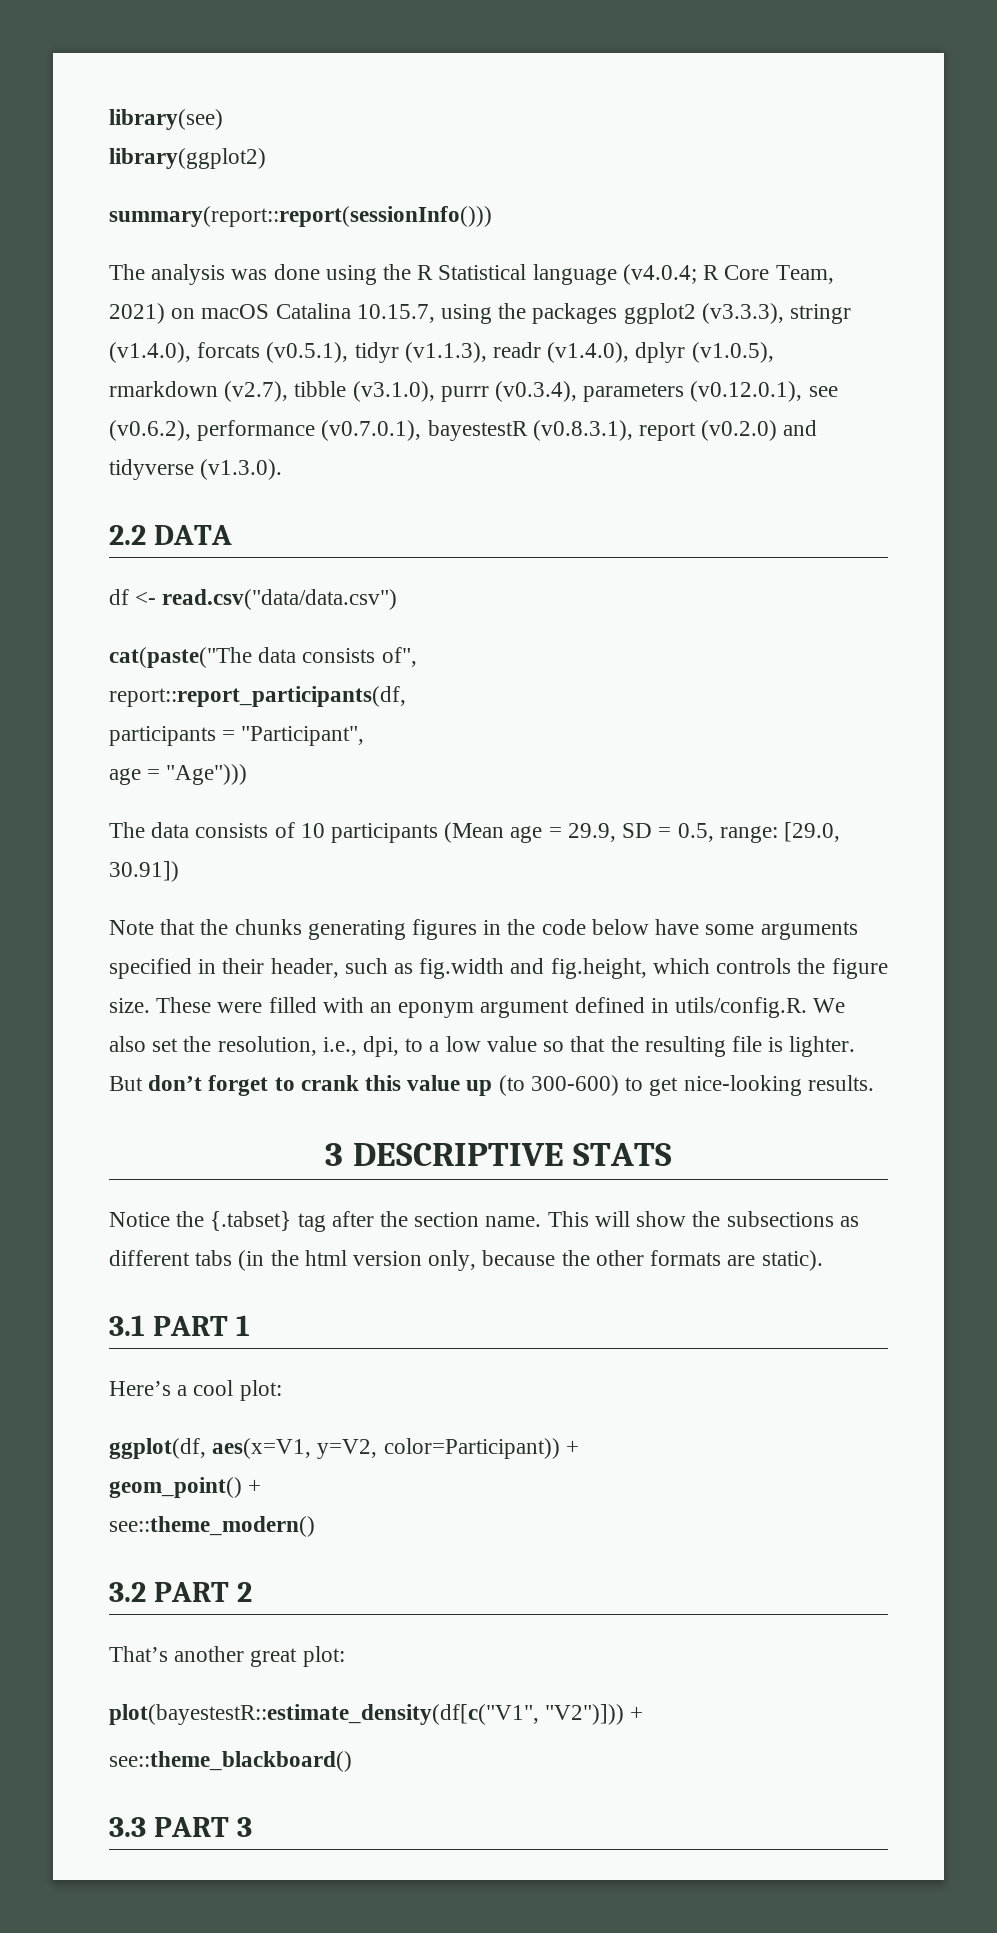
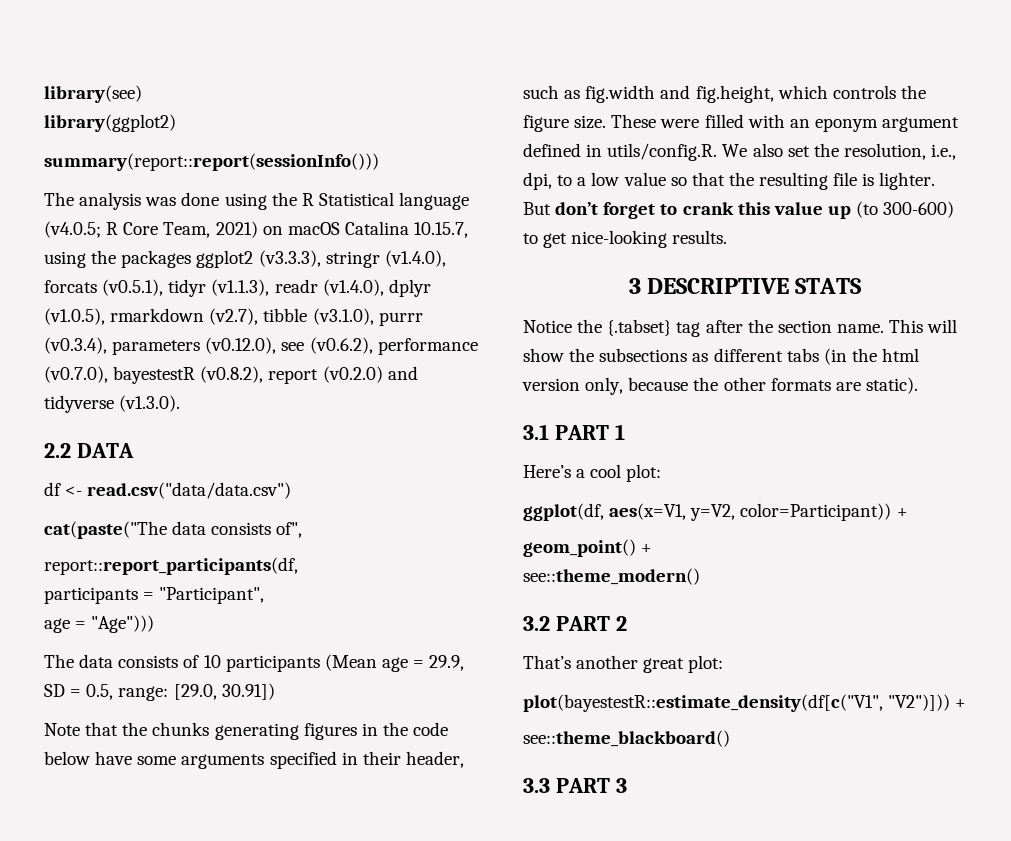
[622,264,697,285] (v4.0.4; -> [44,221,101,238] (v4.0.5;
[690,381,803,402] (v0.12.0.1), -> [205,337,277,354] (v0.12.0),
[321,420,633,441] (v0.7.0.1), bayestestR (v0.8.3.1), -> [44,366,264,384] (v0.7.0), bayestestR (v0.8.2),

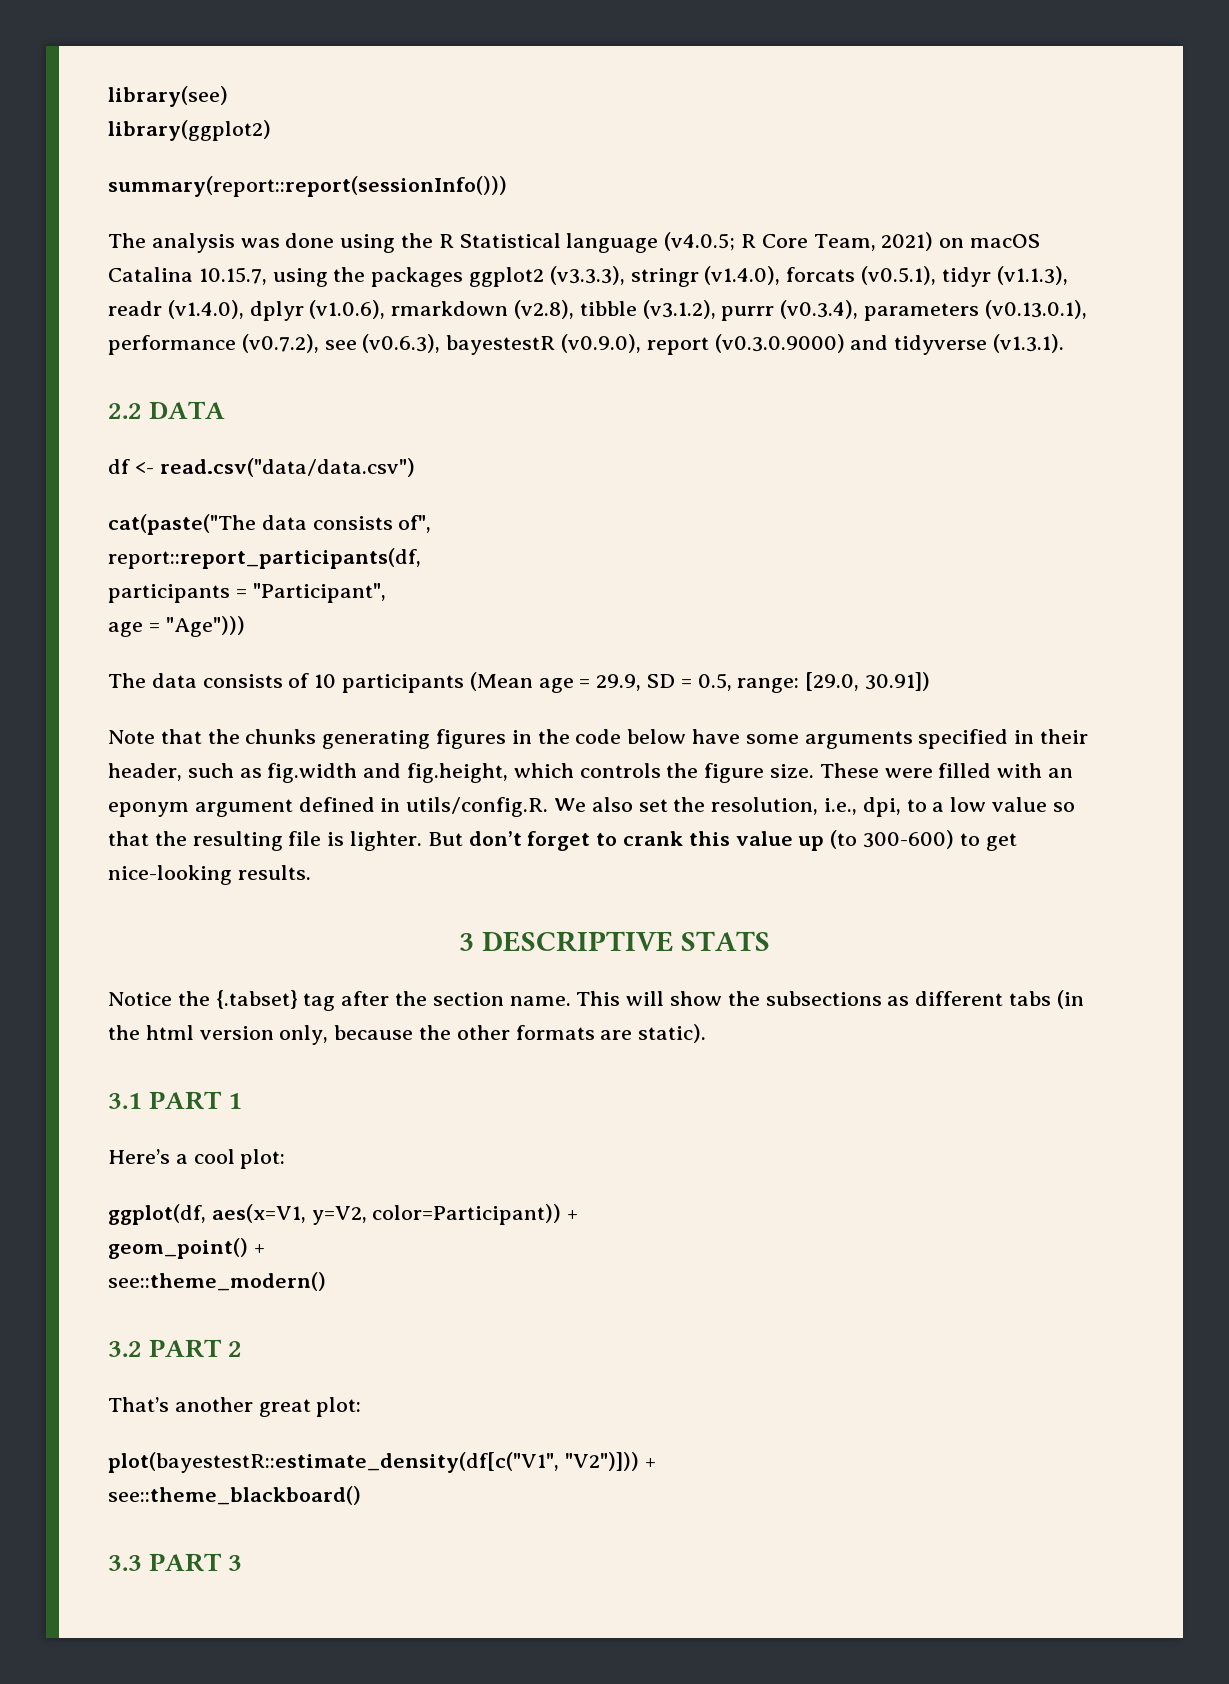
[44,308,423,326] [44,337,478,355] [44,366,383,384] (v1.0.5), rmarkdown (v2.7), tibble (v3.1.0), purrr (v0.3.4), parameters (v0.12.0), see (v0.6.2), performance (v0.7.0), bayestestR (v0.8.2), report (v0.2.0) -> [309,300,1087,321] [108,334,845,355] (v1.0.6), rmarkdown (v2.8), tibble (v3.1.2), purrr (v0.3.4), parameters (v0.13.0.1), performance (v0.7.2), see (v0.6.3), bayestestR (v0.9.0), report (v0.3.0.9000)
[119,395,181,412] (v1.3.0). -> [993,334,1065,353] (v1.3.1).

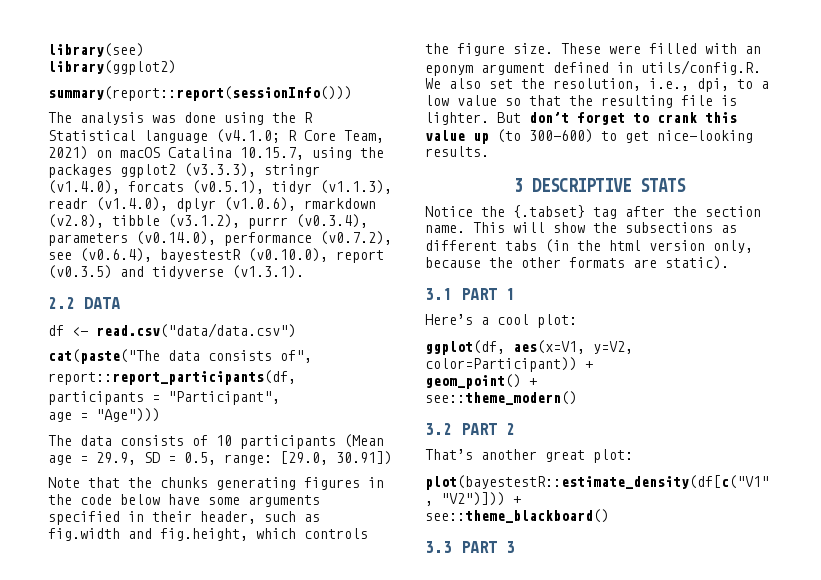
[664,232,736,251] (v4.0.5; -> [216,129,280,143] (v4.1.0;
[984,300,1087,319] (v0.13.0.1), -> [136,231,216,245] (v0.14.0),
[362,334,845,355] (v0.6.3), bayestestR (v0.9.0), report (v0.3.0.9000) -> [80,248,384,263] [48,265,112,279] (v0.6.4), bayestestR (v0.10.0), report (v0.3.5)

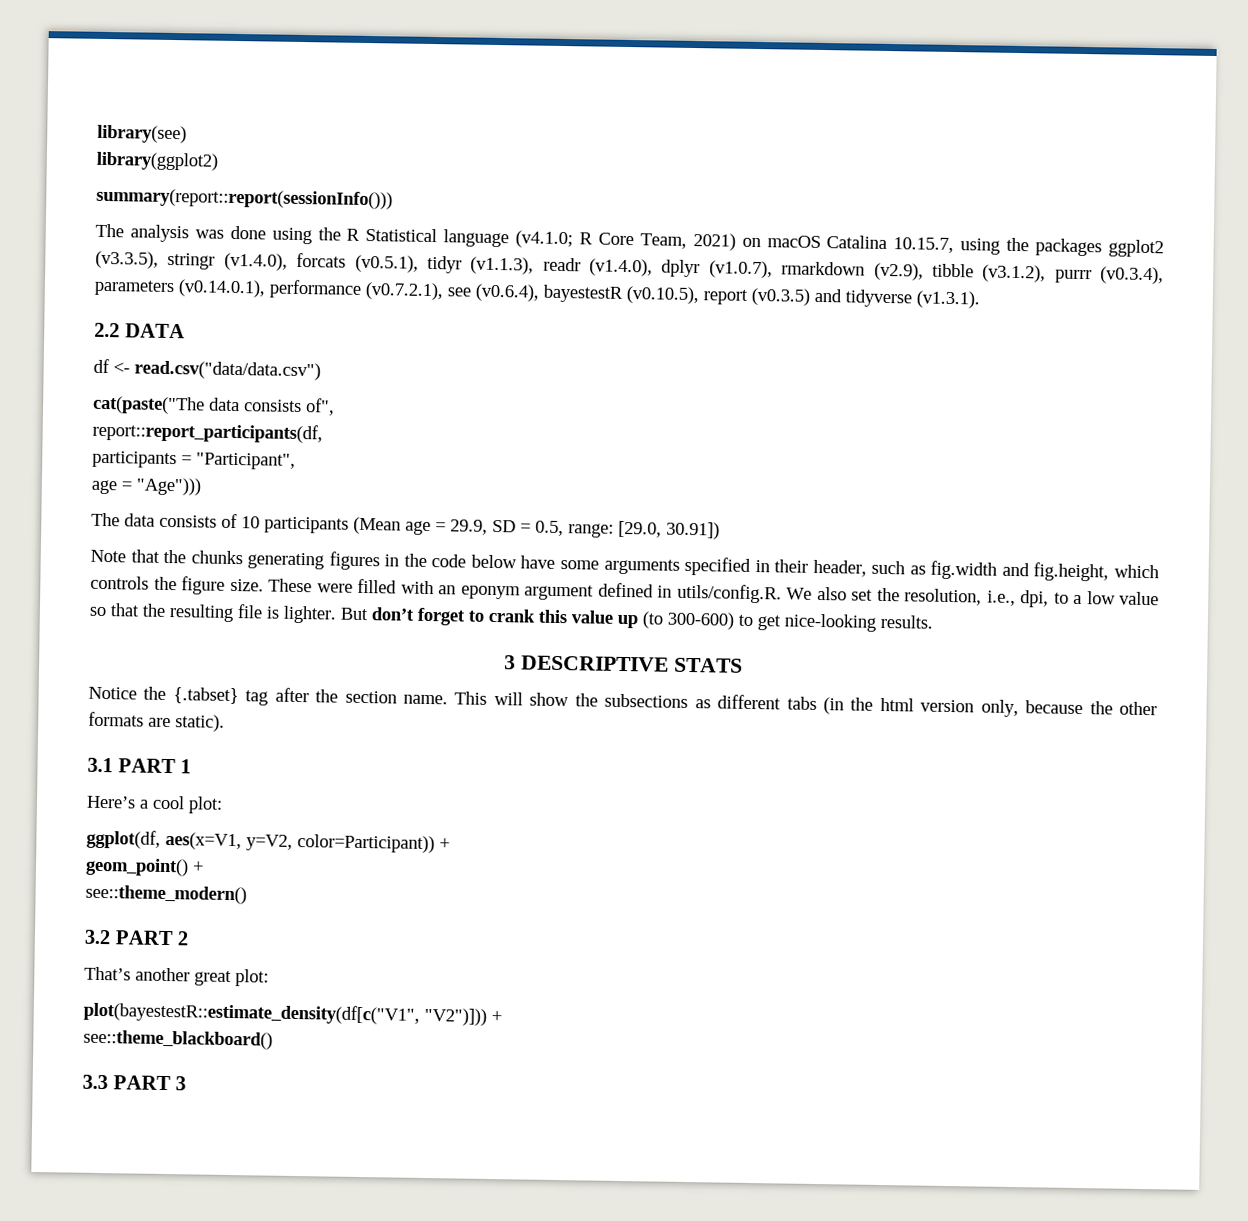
[184,163,256,177] (v3.3.3), -> [95,250,159,269] (v3.3.5),
[224,197,376,211] [48,214,104,228] (v1.0.6), rmarkdown (v2.8), -> [708,260,924,281] (v1.0.7), rmarkdown (v2.9),
[136,231,392,246] (v0.14.0), performance (v0.7.2), -> [178,279,444,301] (v0.14.0.1), performance (v0.7.2.1),
[248,248,328,262] (v0.10.0), -> [626,286,699,305] (v0.10.5),

